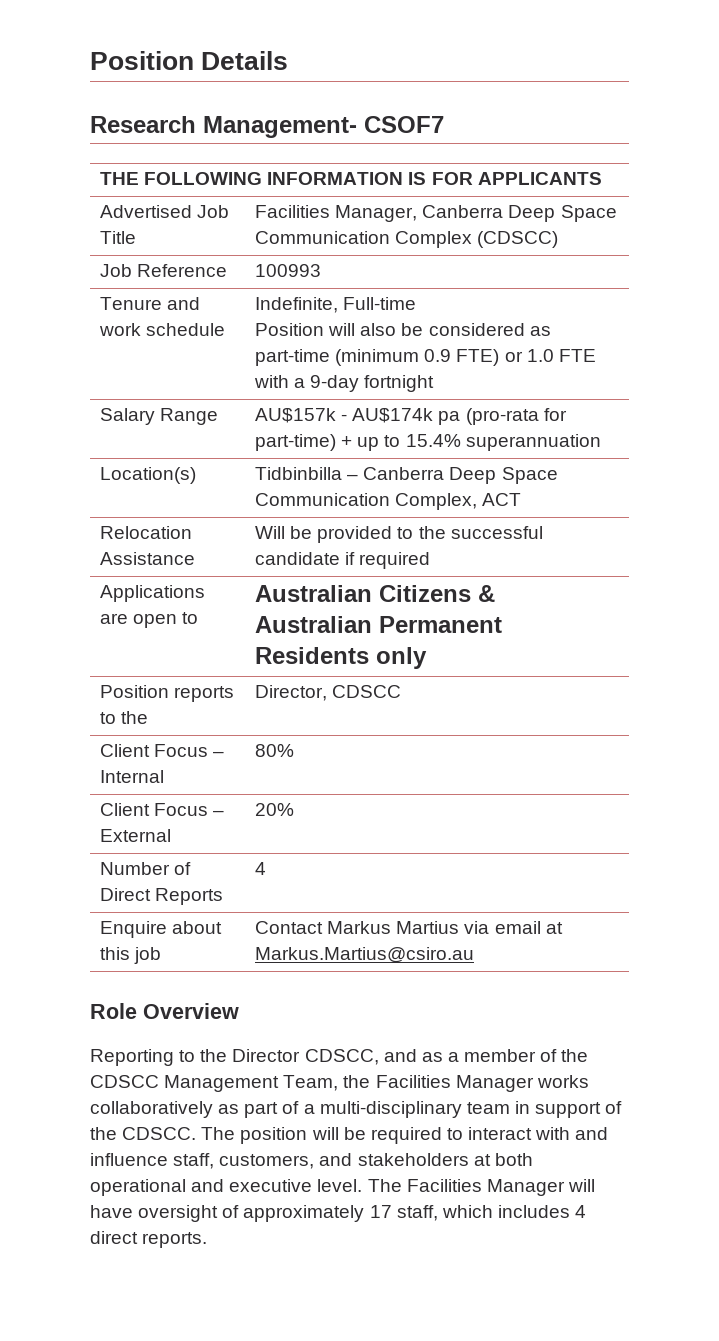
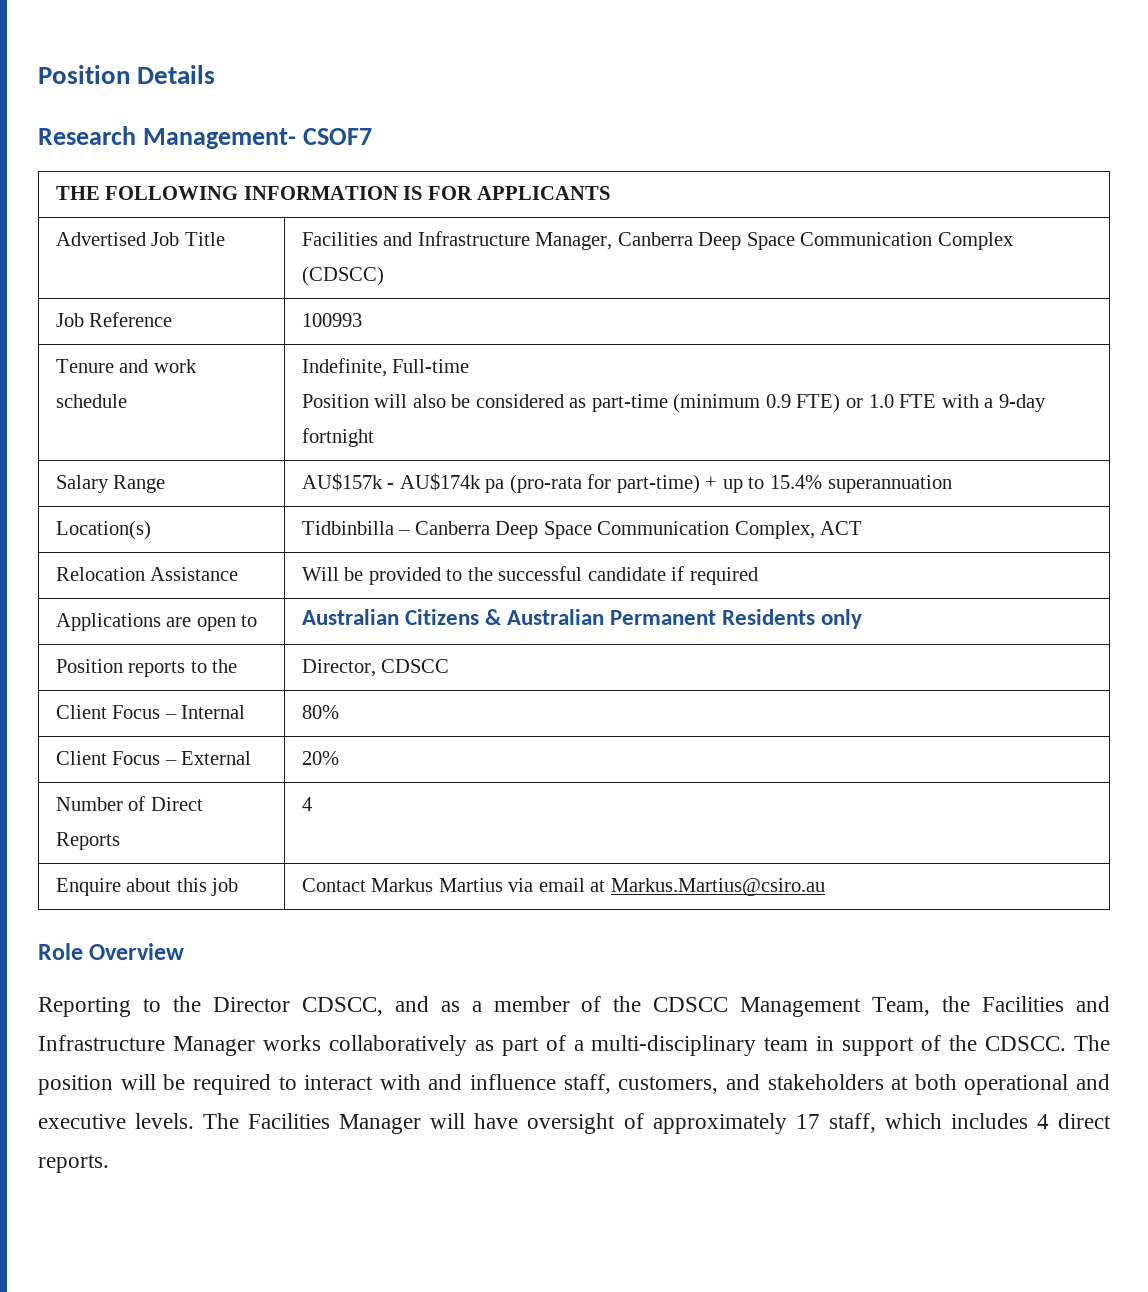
(331, 211) none -> [383,231,530,246] and Infrastructure
(451, 1081) none -> [1076,996,1110,1012] [38,1035,165,1051] and Infrastructure
[317,1179,363,1192] level. -> [135,1113,195,1129] levels.

